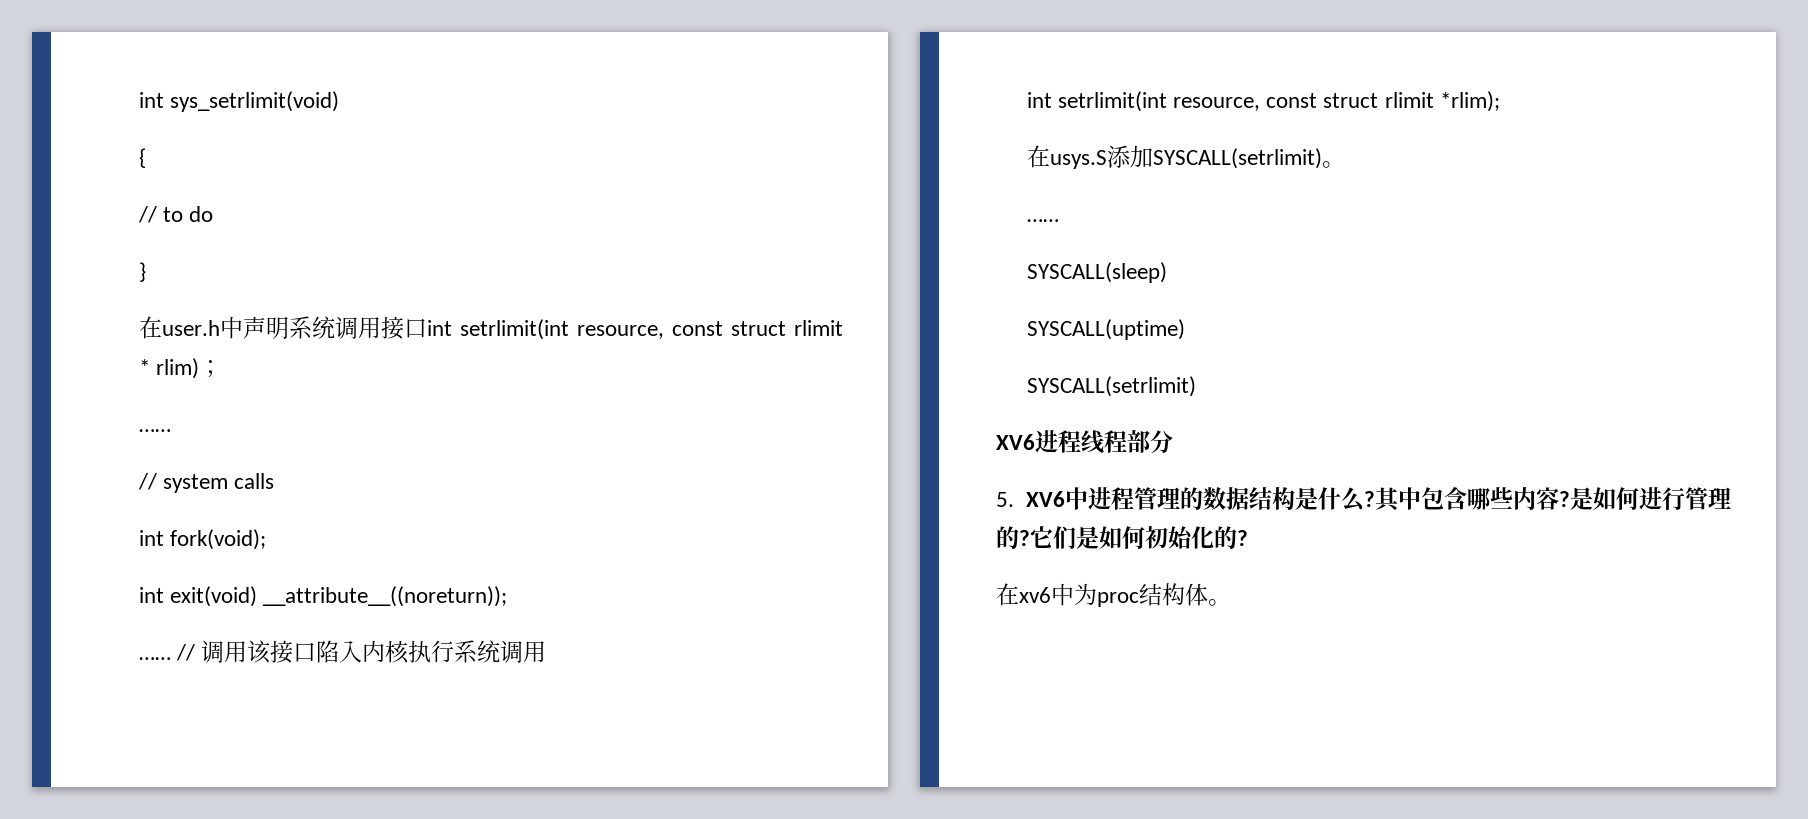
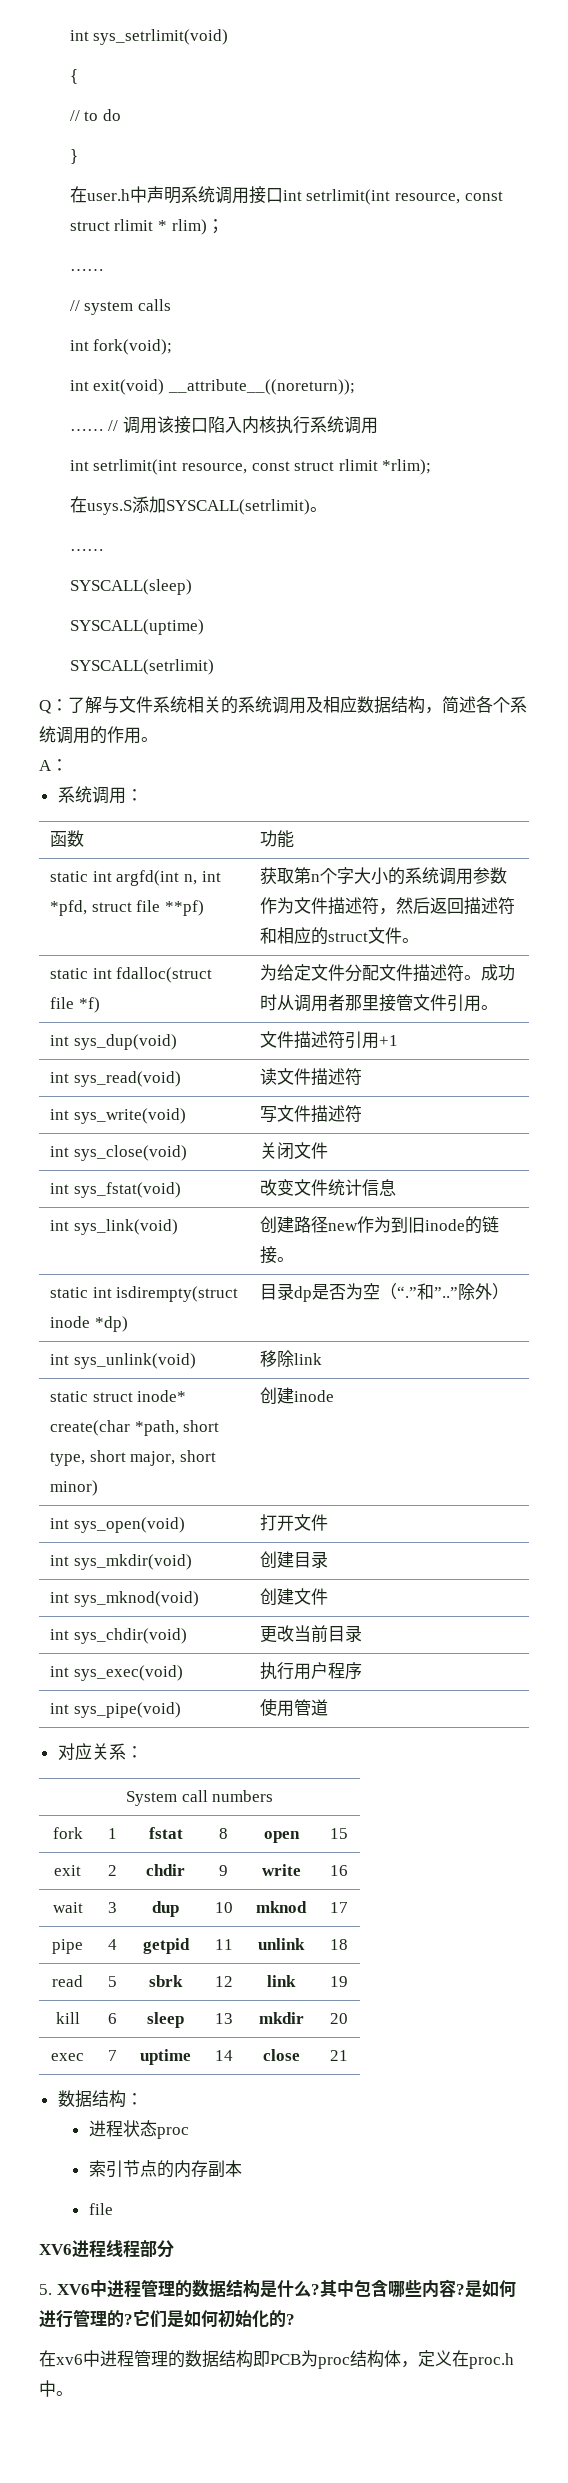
(1196, 386) none -> [39,696,527,714] [39,726,158,744] [39,759,68,771] [57,786,143,804] [50,830,85,847] [260,830,295,848] [50,870,221,886] [50,900,205,916] [260,867,508,885] [260,897,516,915] [260,927,420,945] [50,967,213,983] [50,997,100,1013] [260,964,516,982] [260,994,499,1012] [50,1034,177,1050] [260,1031,399,1049] [50,1071,181,1087] [260,1068,363,1086] [50,1108,186,1124] [260,1105,363,1123] [50,1145,187,1161] [260,1142,329,1160] [50,1182,181,1198] [260,1179,397,1196] [50,1219,178,1235] [260,1216,500,1234] [260,1246,295,1264] [50,1286,239,1302] [50,1316,128,1332] [260,1283,510,1302] [50,1353,196,1369] [260,1350,323,1367] [50,1390,187,1402] [50,1420,220,1436] [50,1450,217,1466] [50,1480,99,1496] [260,1387,335,1405] [50,1517,185,1533] [260,1514,329,1531] [50,1554,192,1570] [260,1551,329,1569] [50,1591,199,1607] [260,1588,329,1606] [50,1628,187,1644] [260,1625,363,1643] [50,1665,183,1681] [260,1662,363,1680] [50,1702,181,1718] [260,1698,329,1717] [57,1743,143,1760] [125,1790,274,1806] [52,1827,83,1839] [107,1828,117,1839] [148,1827,183,1839] [219,1828,228,1839] [263,1831,300,1843] [329,1828,348,1839] [54,1865,81,1876] [107,1865,117,1876] [146,1864,185,1876] [219,1865,228,1876] [261,1864,301,1876] [329,1865,348,1876] [52,1902,83,1913] [107,1902,117,1913] [152,1901,179,1917] [214,1902,233,1913] [256,1901,307,1913] [329,1902,348,1913] [52,1939,83,1954] [107,1939,117,1950] [142,1938,190,1954] [214,1939,233,1950] [258,1938,305,1950] [329,1939,348,1950] [52,1975,83,1987] [107,1976,117,1987] [149,1975,183,1987] [214,1976,233,1987] [267,1975,296,1987] [329,1976,348,1987] [55,2012,80,2024] [107,2013,117,2024] [147,2012,184,2028] [214,2013,233,2024] [258,2012,304,2024] [329,2013,348,2024] [51,2053,84,2061] [107,2050,117,2061] [140,2049,191,2065] [214,2050,233,2061] [262,2049,300,2061] [329,2050,348,2061] [57,2090,143,2108] [88,2120,189,2139] [88,2160,242,2178] [88,2203,113,2215] // Q：了解与文件系统相关的系统调用及相应数据结构，简述各个系统调用的作用。 // A： // 系统调用： // 函数 | 功能 // static int argfd(int n, int *pfd, struct file **pf) | 获取第n个字大小的系统调用参数作为文件描述符，然后返回描述符和相应的struct文件。 // static int fdalloc(struct file *f) | 为给定文件分配文件描述符。成功时从调用者那里接管文件引用。 // int sys_dup(void) | 文件描述符引用+1 // int sys_read(void) | 读文件描述符 // int sys_write(void) | 写文件描述符 // int sys_close(void) | 关闭文件 // int sys_fstat(void) | 改变文件统计信息 // int sys_link(void) | 创建路径new作为到旧inode的链接。 // static int isdirempty(struct inode *dp) | 目录dp是否为空（“.”和”..”除外） // int sys_unlink(void) | 移除link // static struct inode* create(char *path, short type, short major, short minor) | 创建inode // int sys_open(void) | 打开文件 // int sys_mkdir(void) | 创建目录 // int sys_mknod(void) | 创建文件 // int sys_chdir(void) | 更改当前目录 // int sys_exec(void) | 执行用户程序 // int sys_pipe(void) | 使用管道 // 对应关系： // System call numbers // fork | 1 | fstat | 8 | open | 15 // exit | 2 | chdir | 9 | write | 16 // wait | 3 | dup | 10 | mknod | 17 // pipe | 4 | getpid | 11 | unlink | 18 // read | 5 | sbrk | 12 | link | 19 // kill | 6 | sleep | 13 | mkdir | 20 // exec | 7 | uptime | 14 | close | 21 // 数据结构： // 进程状态proc // 索引节点的内存副本 // file
[1074,583,1208,607] 为proc结构体 -> [100,2350,514,2369] [39,2380,56,2397] 进程管理的数据结构即PCB为proc结构体，定义在proc.h中

